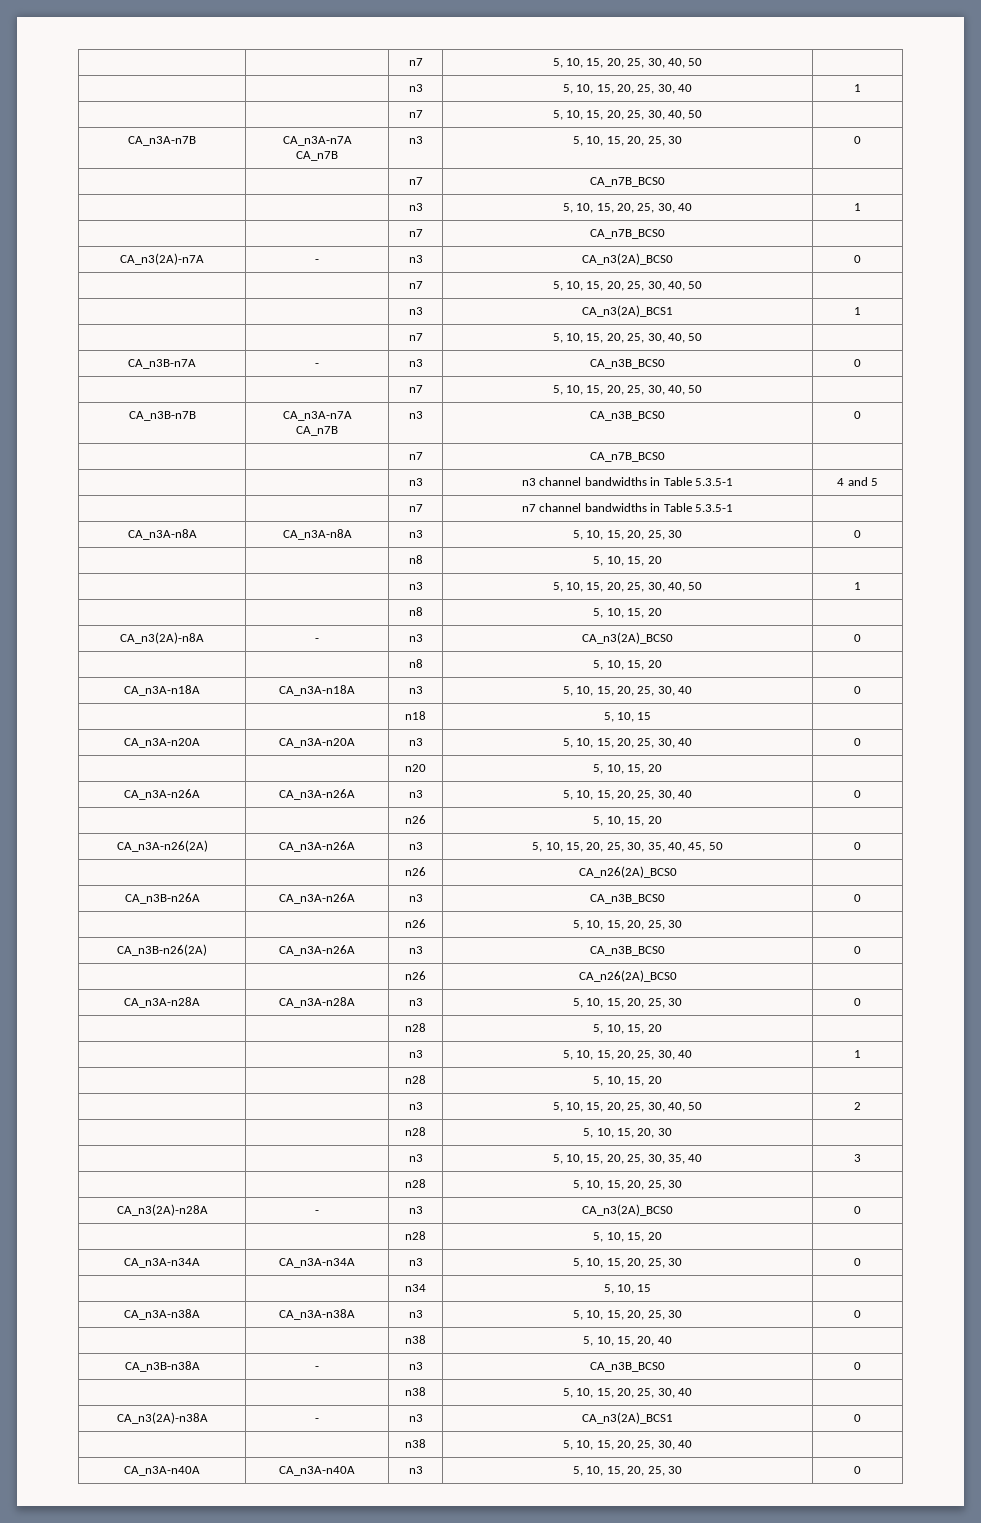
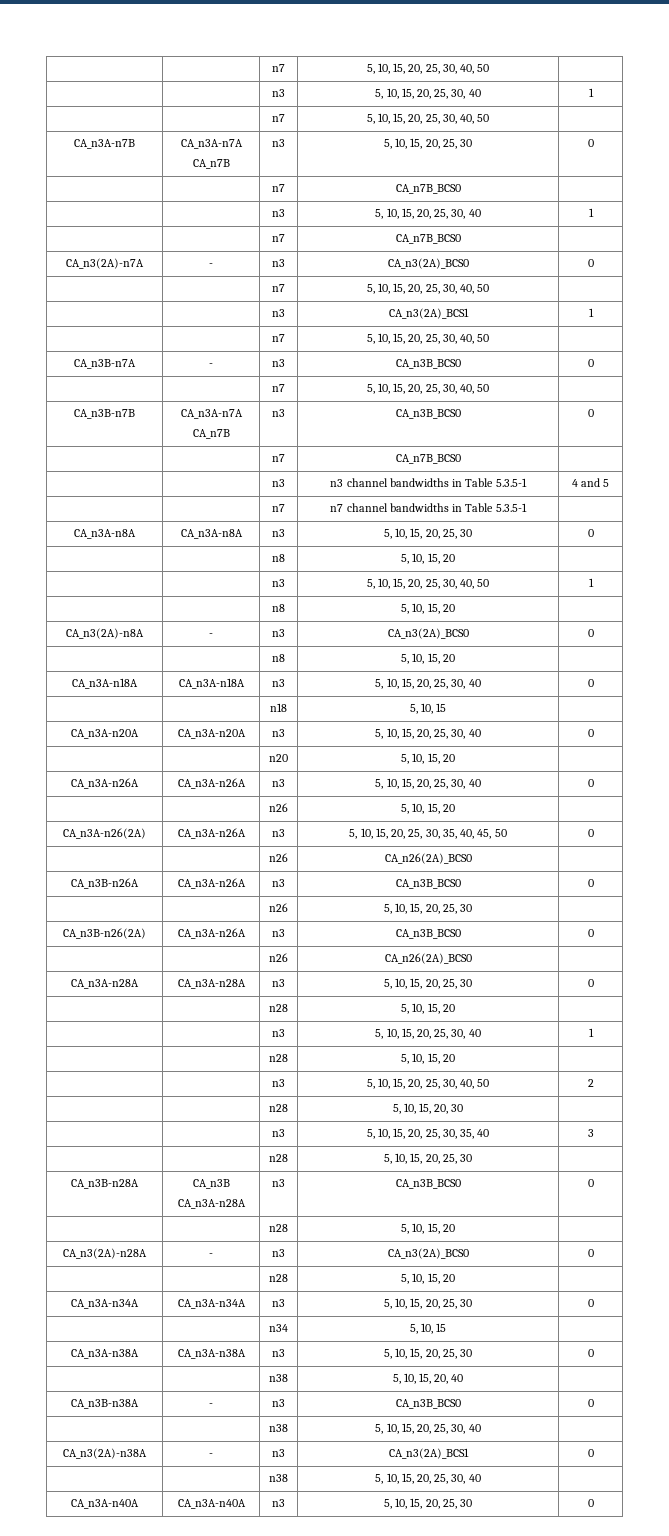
(682, 1184) none -> [71,1179,139,1189] [192,1179,230,1189] [177,1199,246,1209] [272,1179,285,1187] [395,1179,461,1189] [587,1179,594,1187] [269,1224,288,1232] [401,1223,455,1234] // CA_n3B-n28A | CA_n3B // CA_n3A-n28A | n3 | CA_n3B_BCS0 | 0 // | | n28 | 5, 10, 15, 20 |

